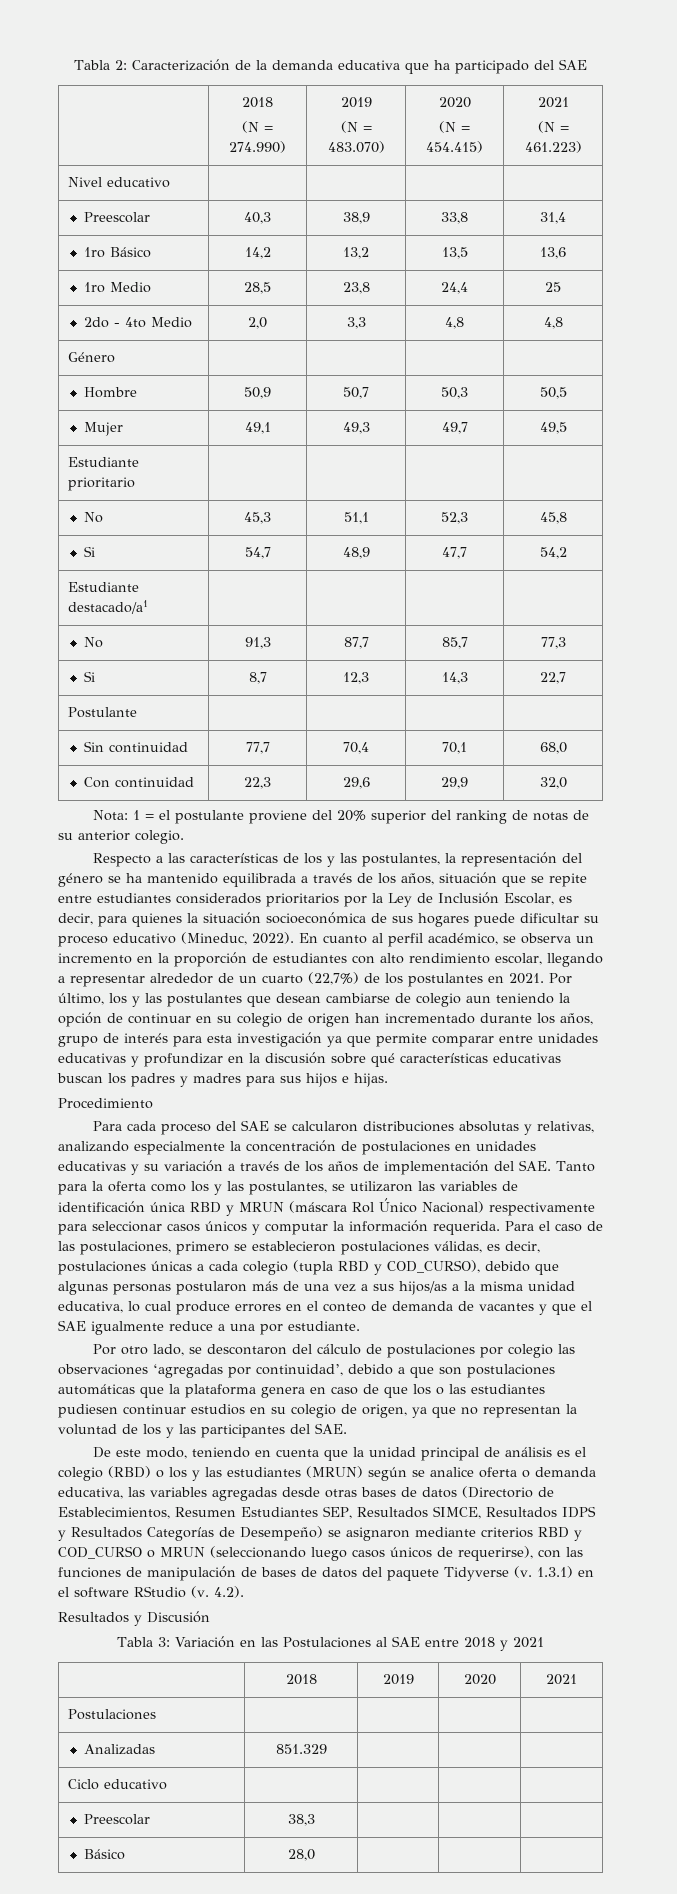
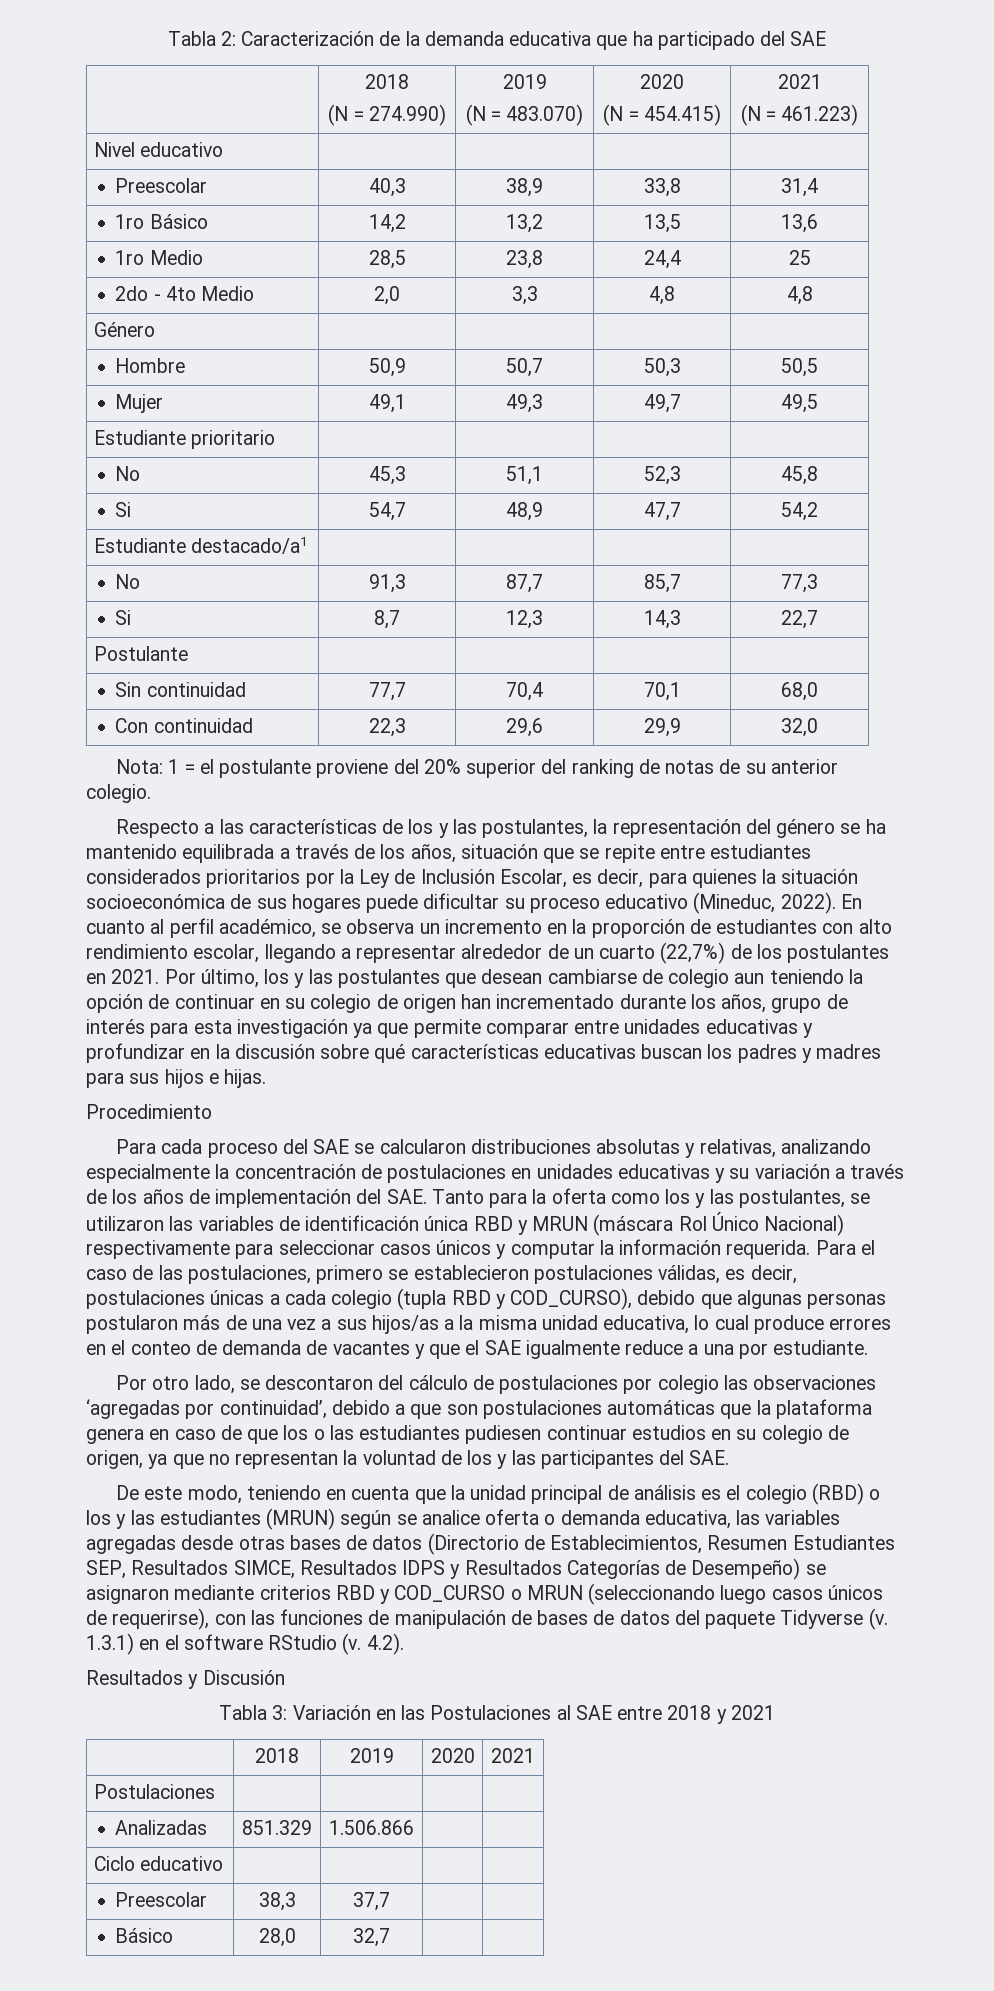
(327, 1749) none -> [329,1820,414,1835] 1.506.866
(315, 1820) none -> [353,1892,390,1911] 37,7
(315, 1855) none -> [353,1928,390,1947] 32,7

